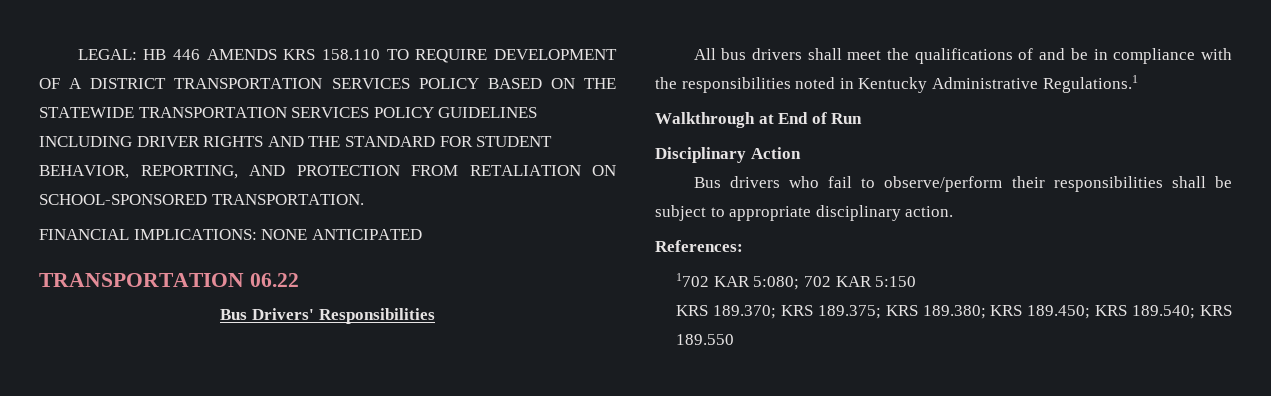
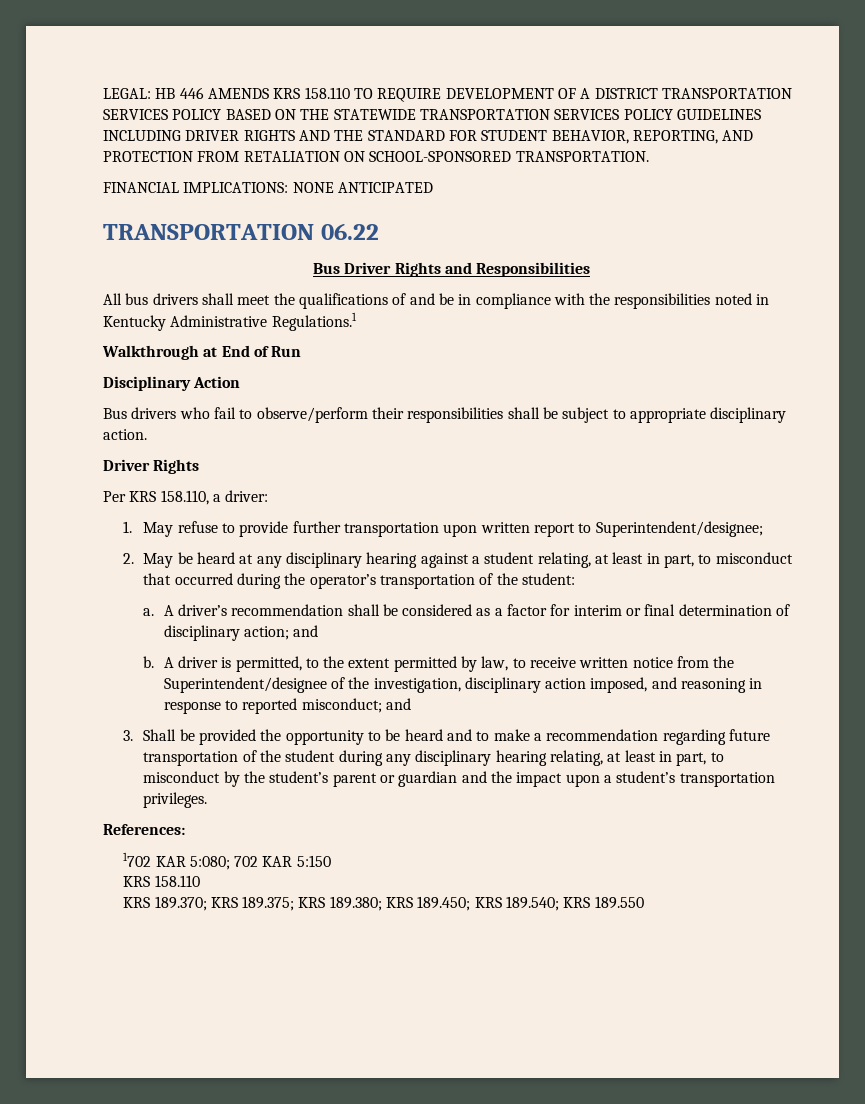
[252,308,314,320] Drivers' -> [344,262,472,277] Driver Rights and
(954, 211) none -> [103,459,200,474] [103,490,269,505] [123,521,763,537] [123,552,793,568] [143,573,575,589] [143,604,791,616] [163,625,319,641] [143,656,735,672] [163,677,763,693] [163,698,411,714] [123,729,770,745] [143,750,724,766] [143,771,775,787] [143,792,208,808] // Driver Rights // Per KRS 158.110, a driver: // 1. May refuse to provide further transportation upon written report to Superintendent/designee; // 2. May be heard at any disciplinary hearing against a student relating, at least in part, to misconduct that occurred during the operator’s transportation of the student: // a. A driver’s recommendation shall be considered as a factor for interim or final determination of disciplinary action; and // b. A driver is permitted, to the extent permitted by law, to receive written notice from the Superintendent/designee of the investigation, disciplinary action imposed, and reasoning in response to reported misconduct; and // 3. Shall be provided the opportunity to be heard and to make a recommendation regarding future transportation of the student during any disciplinary hearing relating, at least in part, to misconduct by the student’s parent or guardian and the impact upon a student’s transportation privileges.
(917, 281) none -> [123,875,200,887] // KRS 158.110

